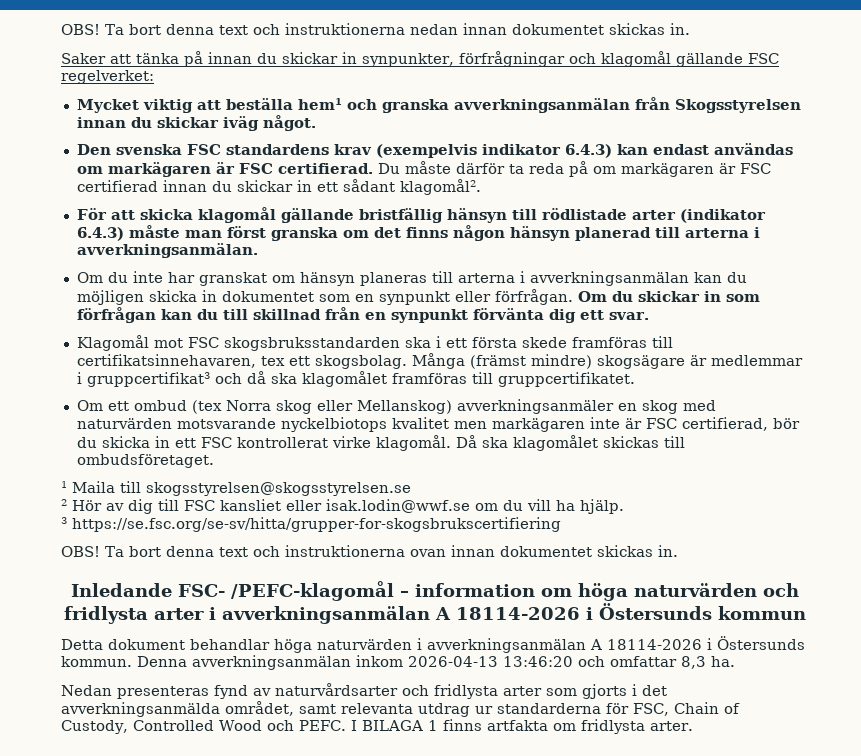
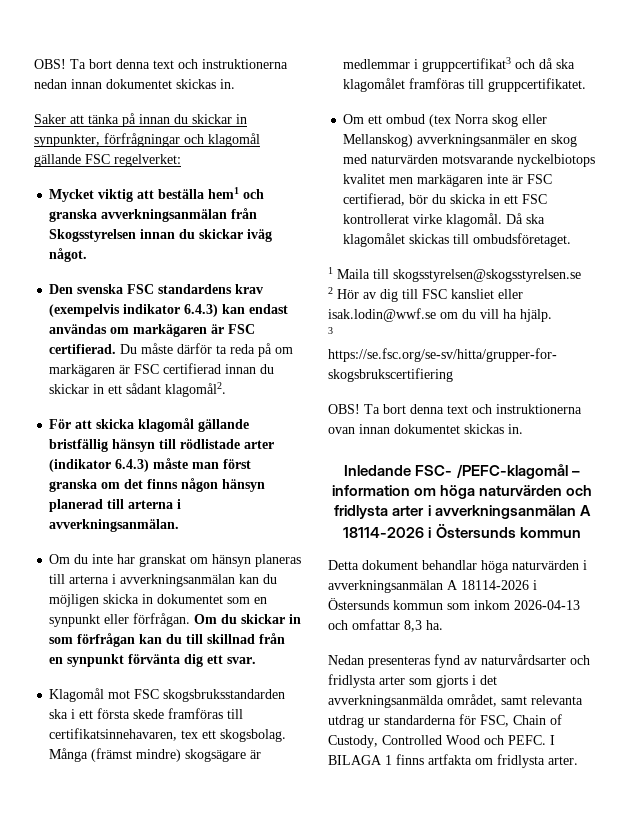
[61,655,351,670] kommun. Denna avverkningsanmälan -> [393,600,470,610] kommun som
[503,656,573,667] 13:46:20 -> (580, 605) none

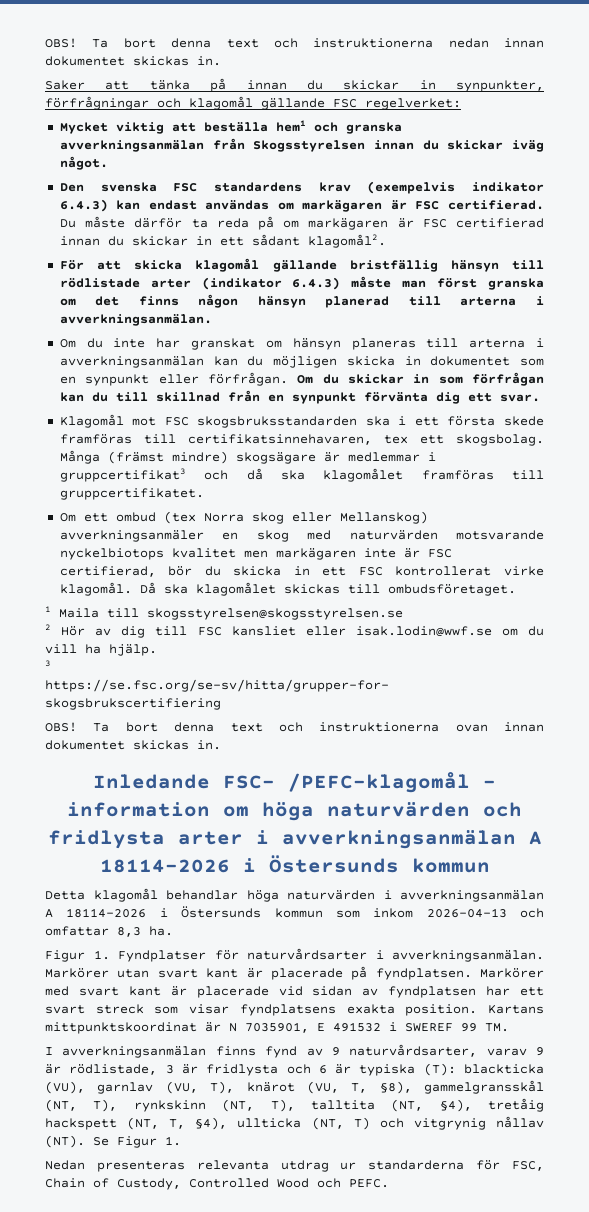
[362,560,418,570] dokument -> [93,888,158,902] klagomål
[328,654,590,668] [328,674,497,688] [328,694,527,708] Nedan presenteras fynd av naturvårdsarter och fridlysta arter som gjorts i det avverkningsanmälda området, samt -> [45,948,544,962] [45,966,544,980] [45,986,544,998] [45,1004,544,1016] [45,1022,509,1034] [45,1044,544,1058] [45,1063,544,1076] [45,1080,544,1094] [45,1098,544,1112] [45,1116,544,1130] [45,1135,181,1148] [45,1160,185,1172] Figur 1. Fyndplatser för naturvårdsarter i avverkningsanmälan. Markörer utan svart kant är placerade på fyndplatsen. Markörer med svart kant är placerade vid sidan av fyndplatsen har ett svart streck som visar fyndplatsens exakta position. Kartans mittpunktskoordinat är N 7035901, E 491532 i SWEREF 99 TM. // I avverkningsanmälan finns fynd av 9 naturvårdsarter, varav 9 är rödlistade, 3 är fridlysta och 6 är typiska (T): blackticka (VU), garnlav (VU, T), knärot (VU, T, §8), gammelgransskål (NT, T), rynkskinn (NT, T), talltita (NT, §4), tretåig hackspett (NT, T, §4), ullticka (NT, T) och vitgrynig nållav (NT). Se Figur 1. // Nedan presenteras
[550,735,555,745] [328,754,578,768] I BILAGA 1 finns artfakta om fridlysta arter. -> (389, 1183) none

